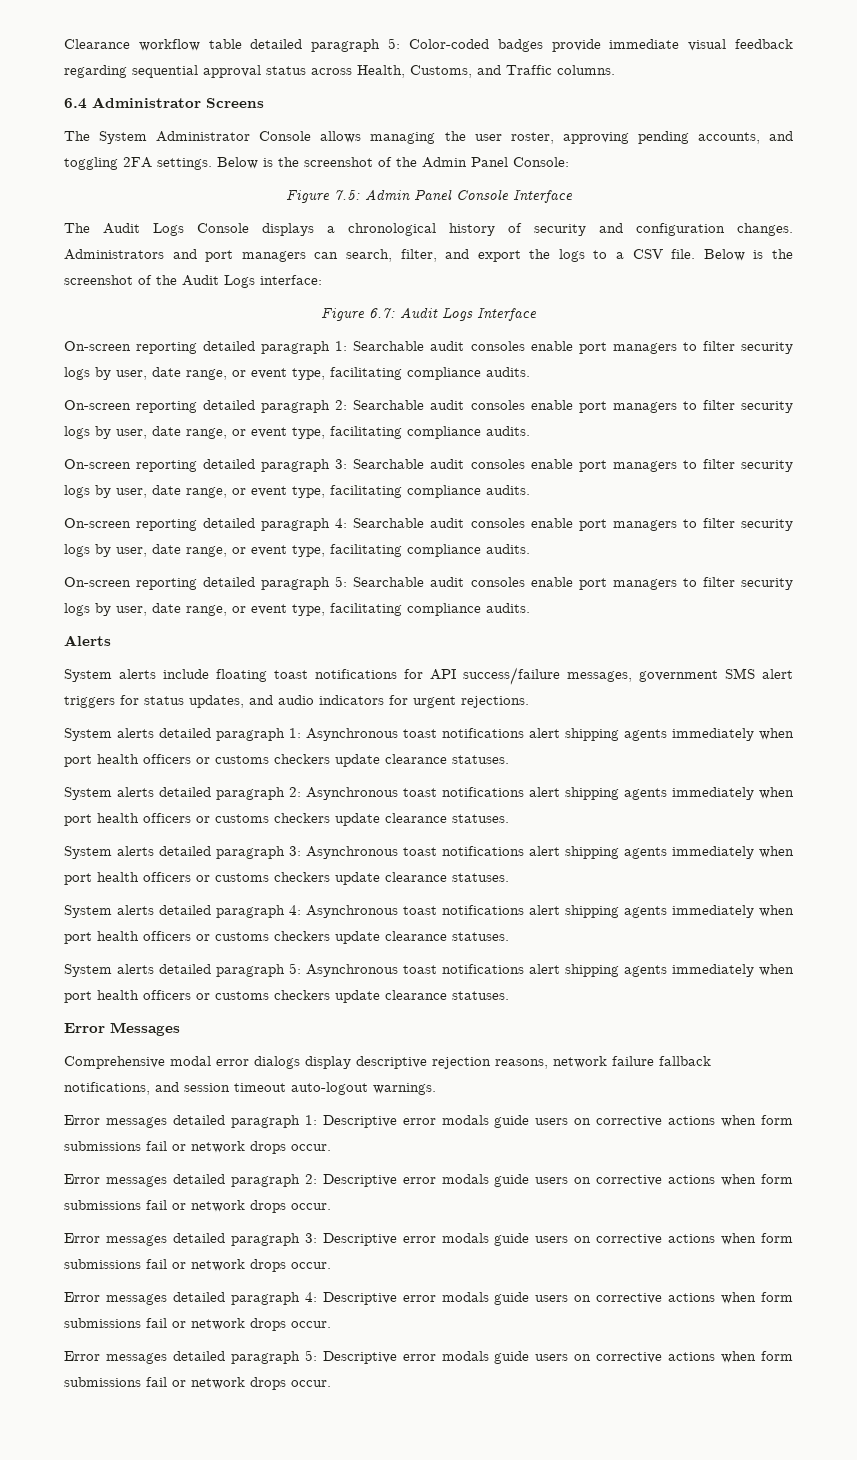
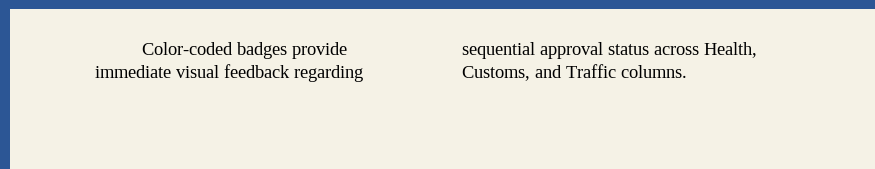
[64,38,401,52] Clearance workflow table detailed paragraph 5: -> (142, 48) none
[64,97,264,109] [64,131,793,144] [64,157,569,170] [285,189,573,203] [64,223,793,236] [64,249,794,262] [64,275,322,288] [321,307,537,321] [64,341,794,354] [64,367,530,380] [64,400,794,413] [64,426,530,439] [64,459,794,472] [64,485,530,498] [64,518,794,531] [64,544,530,557] [64,576,794,590] [64,603,530,616] [64,635,111,646] [64,667,793,685] [64,695,529,708] [64,728,794,741] [64,754,509,767] [64,787,794,800] [64,813,509,826] [64,846,794,859] [64,872,509,885] [64,905,794,918] [64,931,509,944] [64,963,794,977] [64,990,509,1003] [64,1022,180,1036] [64,1056,711,1069] [64,1082,436,1095] [64,1115,794,1128] [64,1141,331,1154] [64,1174,794,1187] [64,1200,331,1213] [64,1233,794,1246] [64,1259,331,1272] [64,1292,794,1305] [64,1318,331,1331] [64,1350,794,1364] [64,1377,331,1390] // 6.4 Administrator Screens // The System Administrator Console allows managing the user roster, approving pending accounts, and toggling 2FA settings. Below is the screenshot of the Admin Panel Console: // Figure 7.5: Admin Panel Console Interface // The Audit Logs Console displays a chronological history of security and configuration changes. Administrators and port managers can search, filter, and export the logs to a CSV file. Below is the screenshot of the Audit Logs interface: // Figure 6.7: Audit Logs Interface // On-screen reporting detailed paragraph 1: Searchable audit consoles enable port managers to filter security logs by user, date range, or event type, facilitating compliance audits. // On-screen reporting detailed paragraph 2: Searchable audit consoles enable port managers to filter security logs by user, date range, or event type, facilitating compliance audits. // On-screen reporting detailed paragraph 3: Searchable audit consoles enable port managers to filter security logs by user, date range, or event type, facilitating compliance audits. // On-screen reporting detailed paragraph 4: Searchable audit consoles enable port managers to filter security logs by user, date range, or event type, facilitating compliance audits. // On-screen reporting detailed paragraph 5: Searchable audit consoles enable port managers to filter security logs by user, date range, or event type, facilitating compliance audits. // Alerts // System alerts include floating toast notifications for API success/failure messages, government SMS alert triggers for status updates, and audio indicators for urgent rejections. // System alerts detailed paragraph 1: Asynchronous toast notifications alert shipping agents immediately when port health officers or customs checkers update clearance statuses. // System alerts detailed paragraph 2: Asynchronous toast notifications alert shipping agents immediately when port health officers or customs checkers update clearance statuses. // System alerts detailed paragraph 3: Asynchronous toast notifications alert shipping agents immediately when port health officers or customs checkers update clearance statuses. // System alerts detailed paragraph 4: Asynchronous toast notifications alert shipping agents immediately when port health officers or customs checkers update clearance statuses. // System alerts detailed paragraph 5: Asynchronous toast notifications alert shipping agents immediately when port health officers or customs checkers update clearance statuses. // Error Messages // Comprehensive modal error dialogs display descriptive rejection reasons, network failure fallback notifications, and session timeout auto-logout warnings. // Error messages detailed paragraph 1: Descriptive error modals guide users on corrective actions when form submissions fail or network drops occur. // Error messages detailed paragraph 2: Descriptive error modals guide users on corrective actions when form submissions fail or network drops occur. // Error messages detailed paragraph 3: Descriptive error modals guide users on corrective actions when form submissions fail or network drops occur. // Error messages detailed paragraph 4: Descriptive error modals guide users on corrective actions when form submissions fail or network drops occur. // Error messages detailed paragraph 5: Descriptive error modals guide users on corrective actions when form submissions fail or network drops occur. -> (687, 71) none

